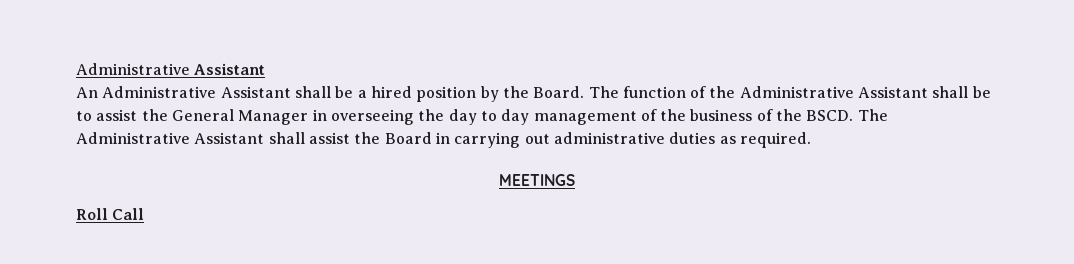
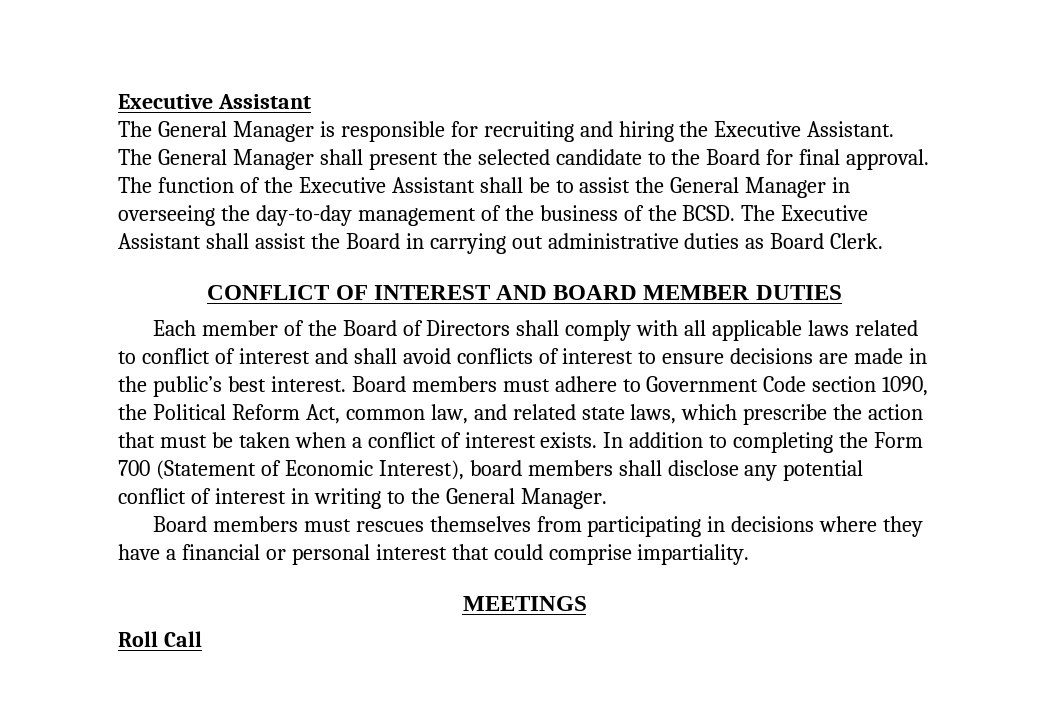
[76,63,190,75] Administrative -> [118,94,213,109] Executive
[76,86,585,102] An Administrative Assistant shall be a hired position by the Board. -> [118,121,895,142] [118,149,930,170] The General Manager is responsible for recruiting and hiring the Executive Assistant. The General Manager shall present the selected candidate to the Board for final approval.
[739,86,854,98] Administrative -> [298,177,386,193] Executive
[448,109,530,125] day to day -> [255,205,352,226] day-to-day
[806,109,888,121] [76,132,190,144] BSCD. The Administrative -> [682,205,869,221] BCSD. The Executive
[739,132,811,148] required. -> [770,233,884,249] [207,285,842,300] [152,320,919,341] [118,348,928,364] [118,376,929,397] [118,404,924,425] [118,432,924,453] [118,460,864,481] [118,488,607,509] [152,516,924,537] [118,544,750,565] Board Clerk. // CONFLICT OF INTEREST AND BOARD MEMBER DUTIES // Each member of the Board of Directors shall comply with all applicable laws related to conflict of interest and shall avoid conflicts of interest to ensure decisions are made in the public’s best interest. Board members must adhere to Government Code section 1090, the Political Reform Act, common law, and related state laws, which prescribe the action that must be taken when a conflict of interest exists. In addition to completing the Form 700 (Statement of Economic Interest), board members shall disclose any potential conflict of interest in writing to the General Manager. // Board members must rescues themselves from participating in decisions where they have a financial or personal interest that could comprise impartiality.

